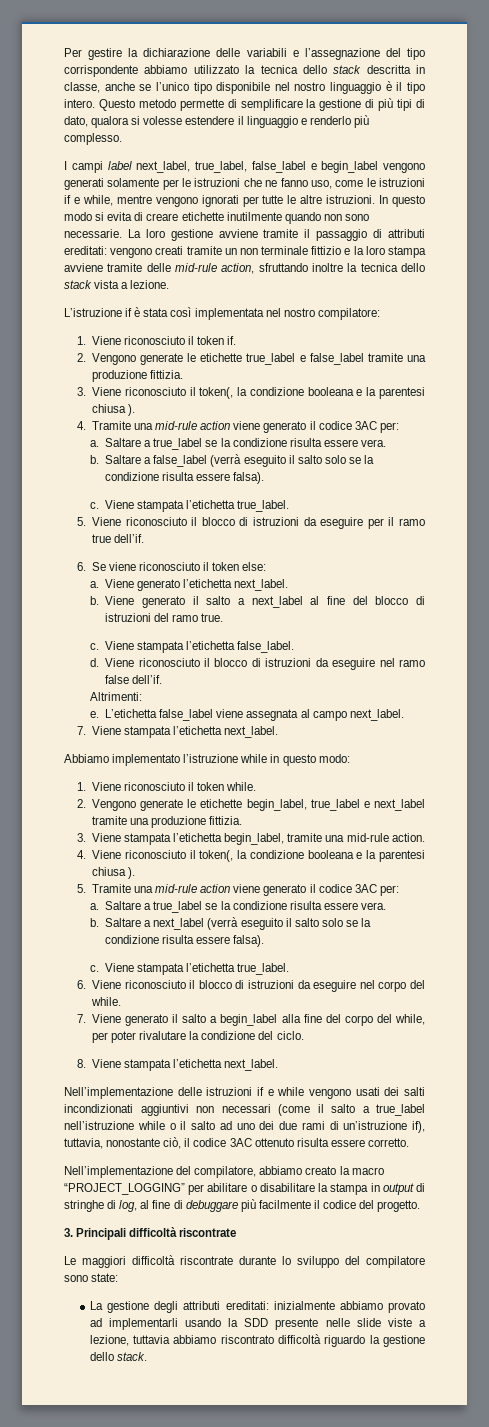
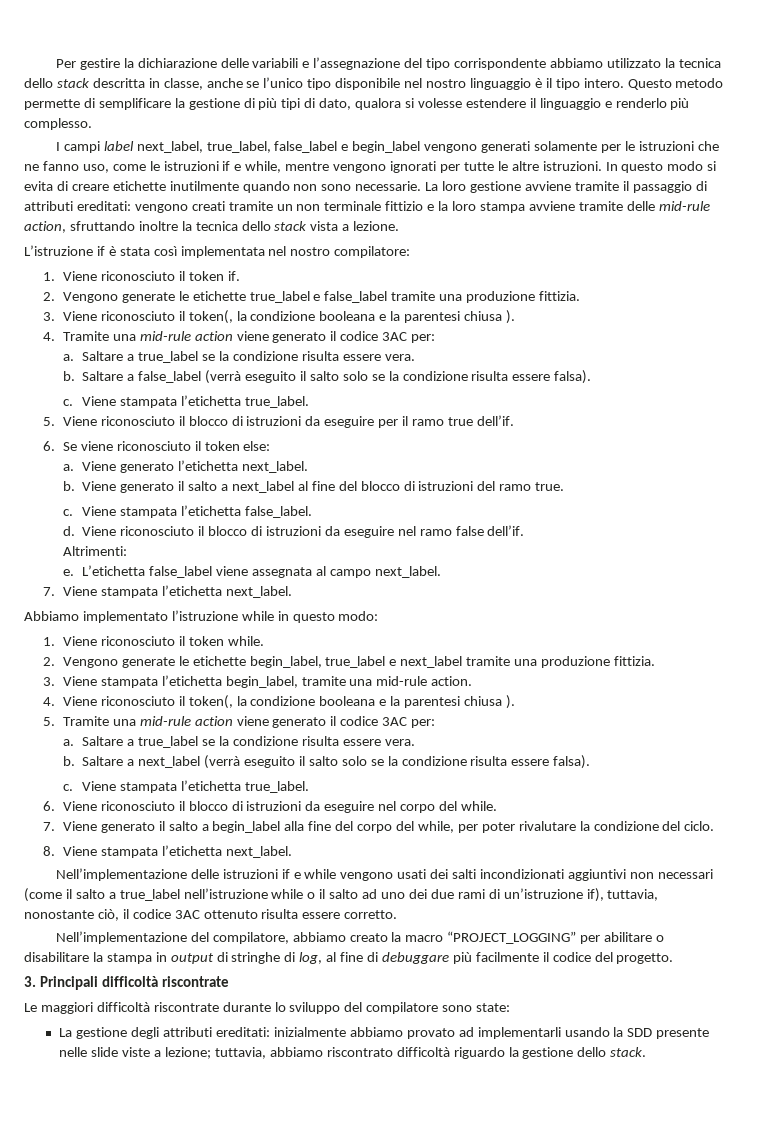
[89,1335,171,1346] lezione, tuttavia -> [165,1047,266,1059] lezione; tuttavia,

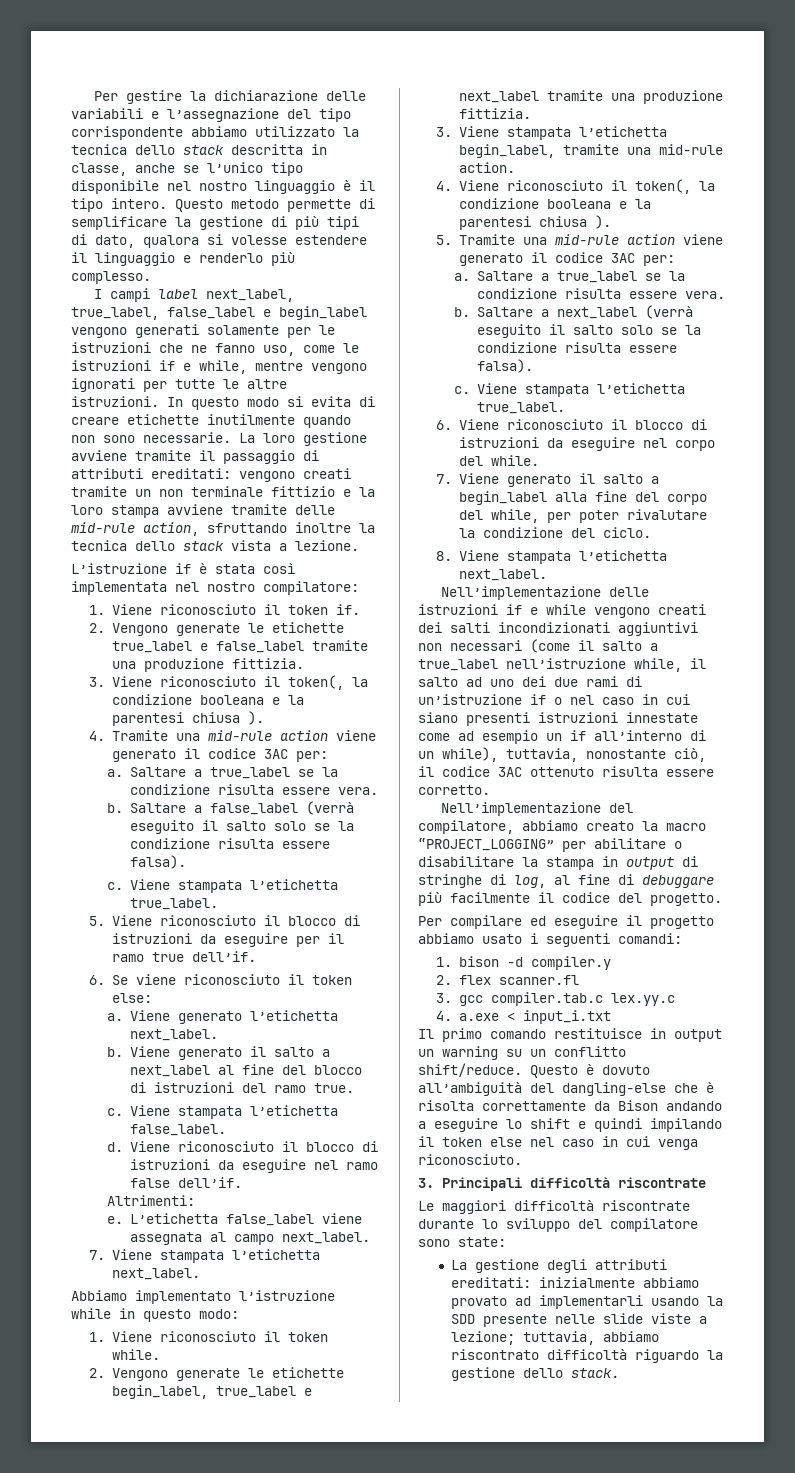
[397,869,427,879] usati -> [658,604,706,615] creati
[271,889,316,899] while o -> [634,658,682,672] while,
[586,888,604,902] if), -> [530,694,690,705] [418,712,698,726] [418,730,706,744] [418,747,498,762] if o nel caso in cui siano presenti istruzioni innestate come ad esempio un if all’interno di un while),
(674, 958) none -> [418,915,714,929] [418,933,682,947] [436,956,611,970] [436,975,579,985] [436,992,675,1006] [436,1010,611,1024] [418,1028,722,1042] [418,1046,626,1060] [418,1063,650,1078] [418,1082,714,1096] [418,1100,722,1111] [418,1118,722,1132] [418,1136,698,1150] [418,1154,522,1165] // Per compilare ed eseguire il progetto abbiamo usato i seguenti comandi: // 1. bison -d compiler.y // 2. flex scanner.fl // 3. gcc compiler.tab.c lex.yy.c // 4. a.exe < input_i.txt // Il primo comando restituisce in output un warning su un conflitto shift/reduce. Questo è dovuto all’ambiguità del dangling-else che è risolta correttamente da Bison andando a eseguire lo shift e quindi impilando il token else nel caso in cui venga riconosciuto.

